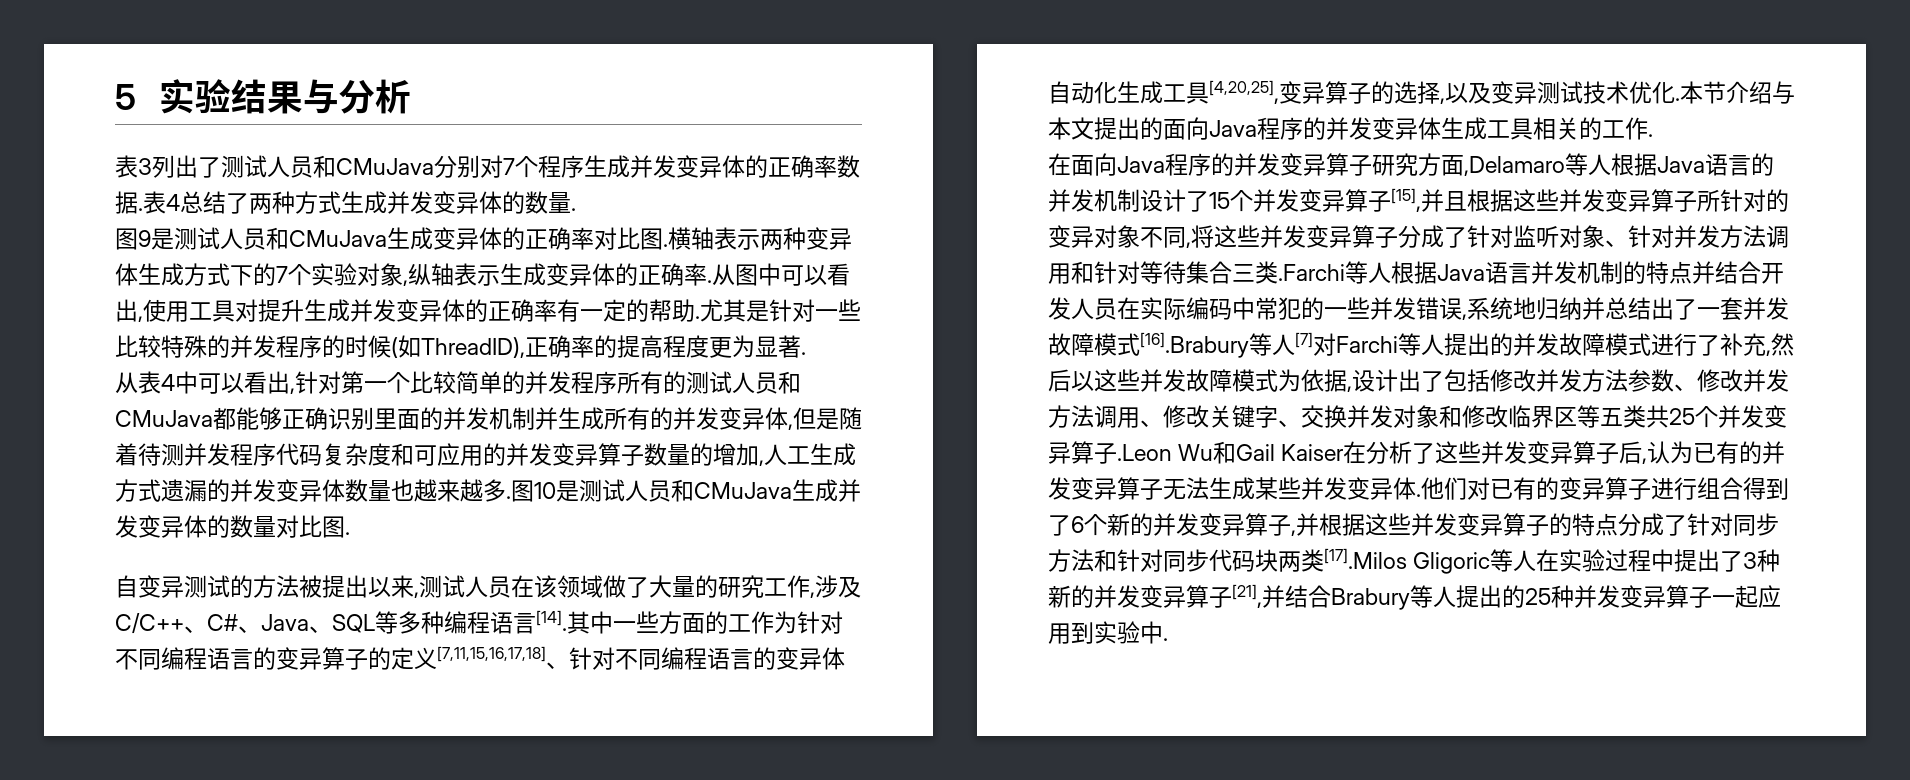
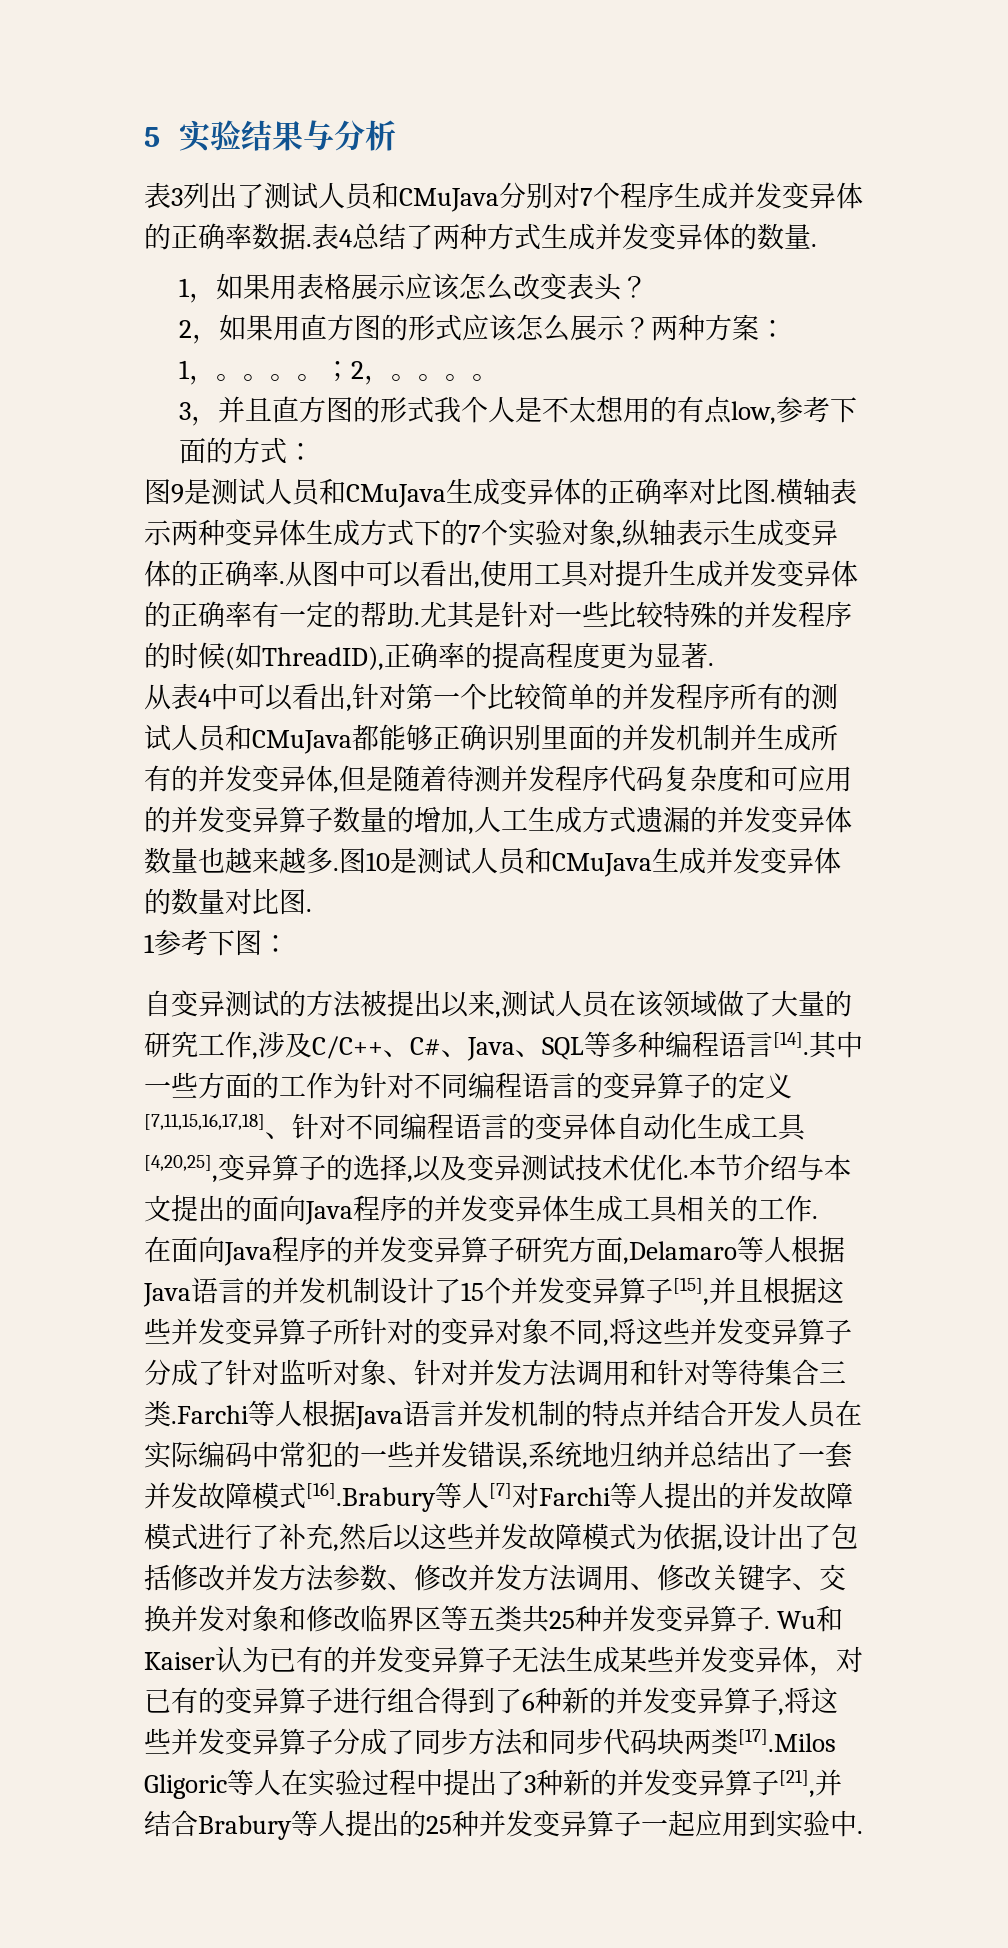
(576, 209) none -> [178,273,648,303] [178,314,786,344] [178,360,499,385] [178,396,857,426] [178,437,314,464] // 1，如果用表格展示应该怎么改变表头？ // 2，如果用直方图的形式应该怎么展示？两种方案：1，。。。。；2，。。。。 // 3，并且直方图的形式我个人是不太想用的有点low,参考下面的方式：
(350, 533) none -> [144,929,289,956] // 1参考下图：
[1695,405,1787,428] [1048,441,1648,464] 个并发变异算子.Leon Wu和Gail Kaiser在分析了这些并发变异算子后, -> [575,1605,844,1632] [144,1652,215,1670] 种并发变异算子. Wu和Kaiser
[1416,477,1467,500] .他们 -> [809,1666,836,1676] ，
[1084,514,1107,536] 个 -> [535,1687,562,1714] 种
[1296,513,1733,536] 并根据这些并发变异算子的特点分成了针对 -> [784,1687,838,1714] [144,1728,414,1755] 将这些并发变异算子分成了
[1117,549,1163,572] 针对 -> (549, 1741) none

